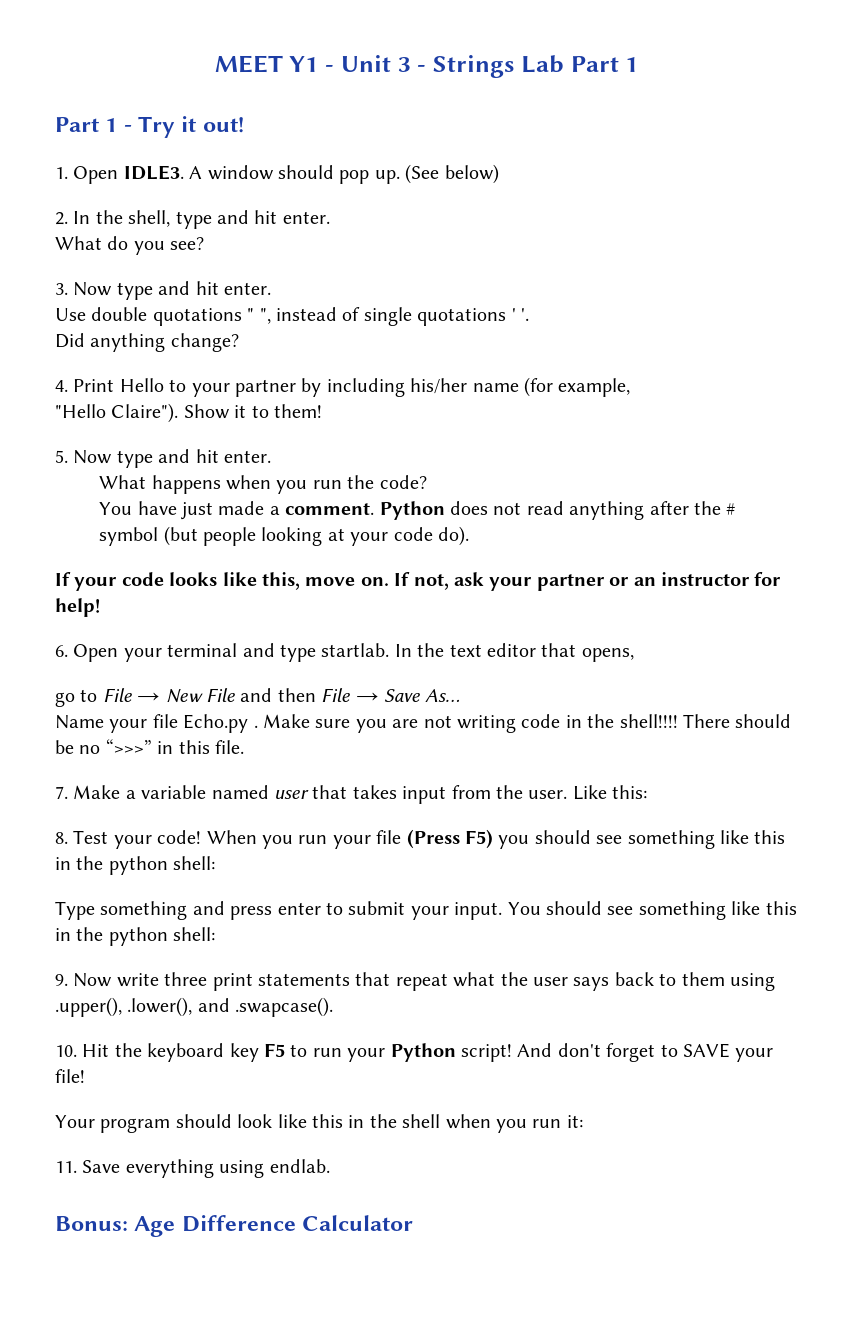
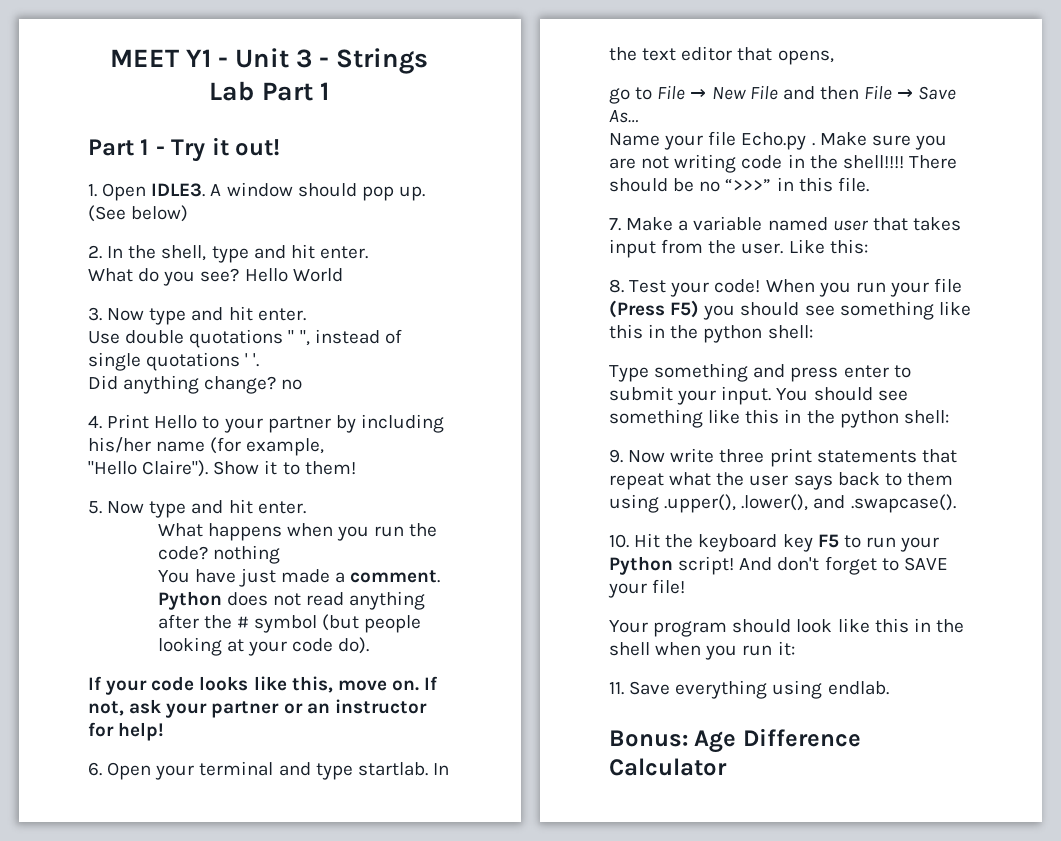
(205, 243) none -> [244,268,343,282] Hello World
(239, 342) none -> [281,379,303,390] no
(427, 482) none -> [212,545,280,564] nothing

